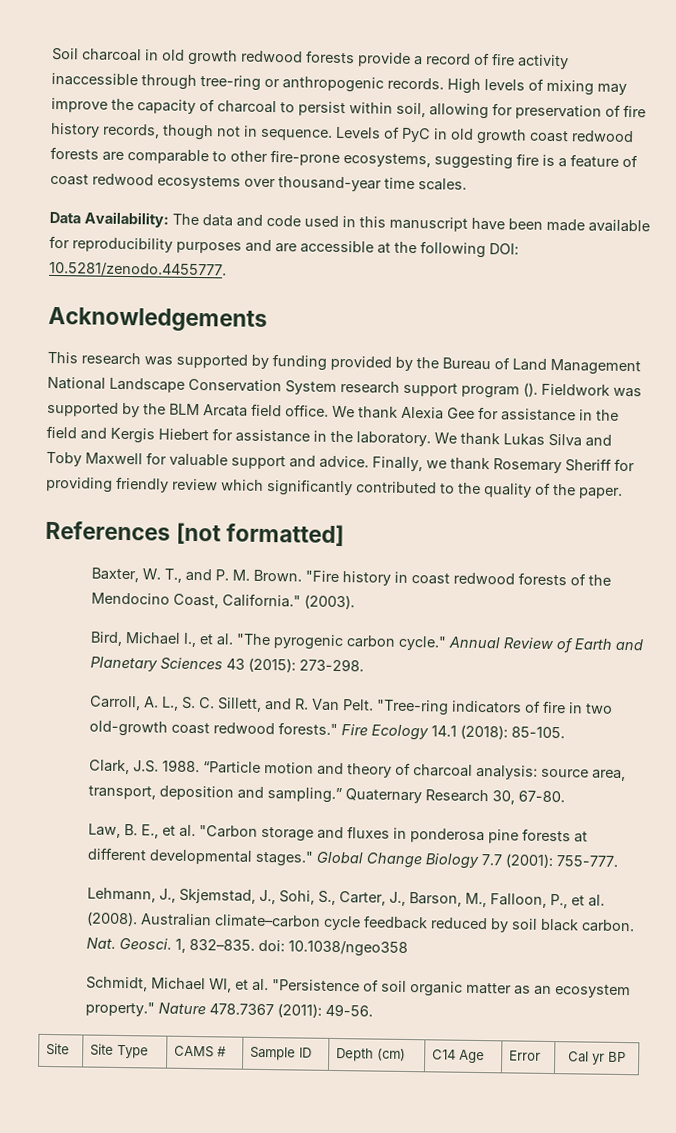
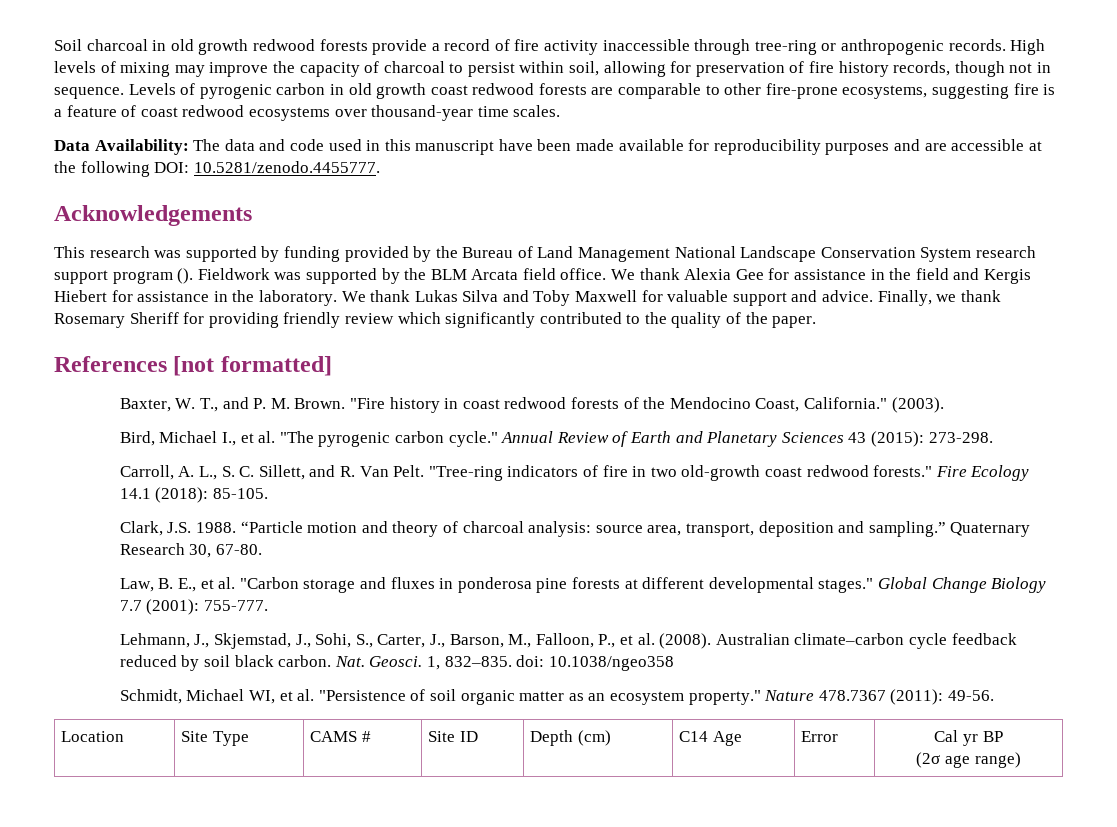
[401,127,431,143] PyC -> [199,83,326,99] pyrogenic carbon
[46,1042,71,1056] Site -> [61,731,125,742] Location
[250,1046,297,1061] Sample -> [428,731,456,742] Site
(626, 1057) none -> [916,752,1021,768] // (2σ age range)

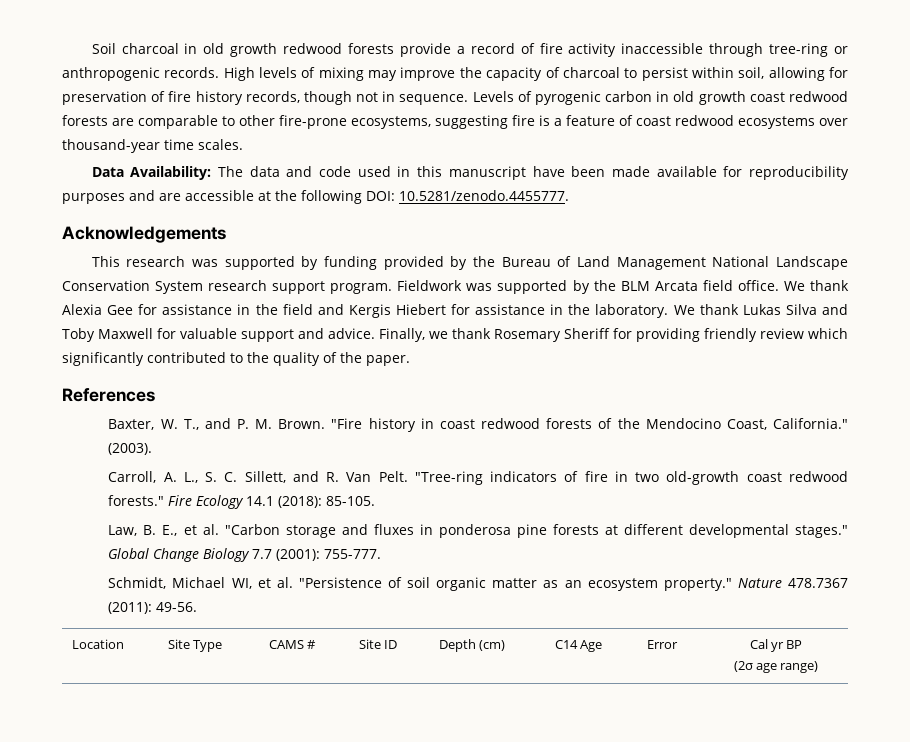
[112,268,194,284] program (). -> [330,283,393,294] program.
[173,356,332,376] [not formatted] -> (155, 395) none
[119,431,993,447] // Bird, Michael I., et al. "The pyrogenic carbon cycle." Annual Review of Earth and Planetary Sciences 43 (2015): 273-298. -> (153, 449) none
[119,521,1031,537] [119,543,263,558] // Clark, J.S. 1988. “Particle motion and theory of charcoal analysis: source area, transport, deposition and sampling.” Quaternary Research 30, 67-80. -> (376, 501) none
[119,633,1017,649] [119,655,674,671] // Lehmann, J., Skjemstad, J., Sohi, S., Carter, J., Barson, M., Falloon, P., et al. (2008). Australian climate–carbon cycle feedback reduced by soil black carbon. Nat. Geosci. 1, 832–835. doi: 10.1038/ngeo358 -> (382, 554) none

